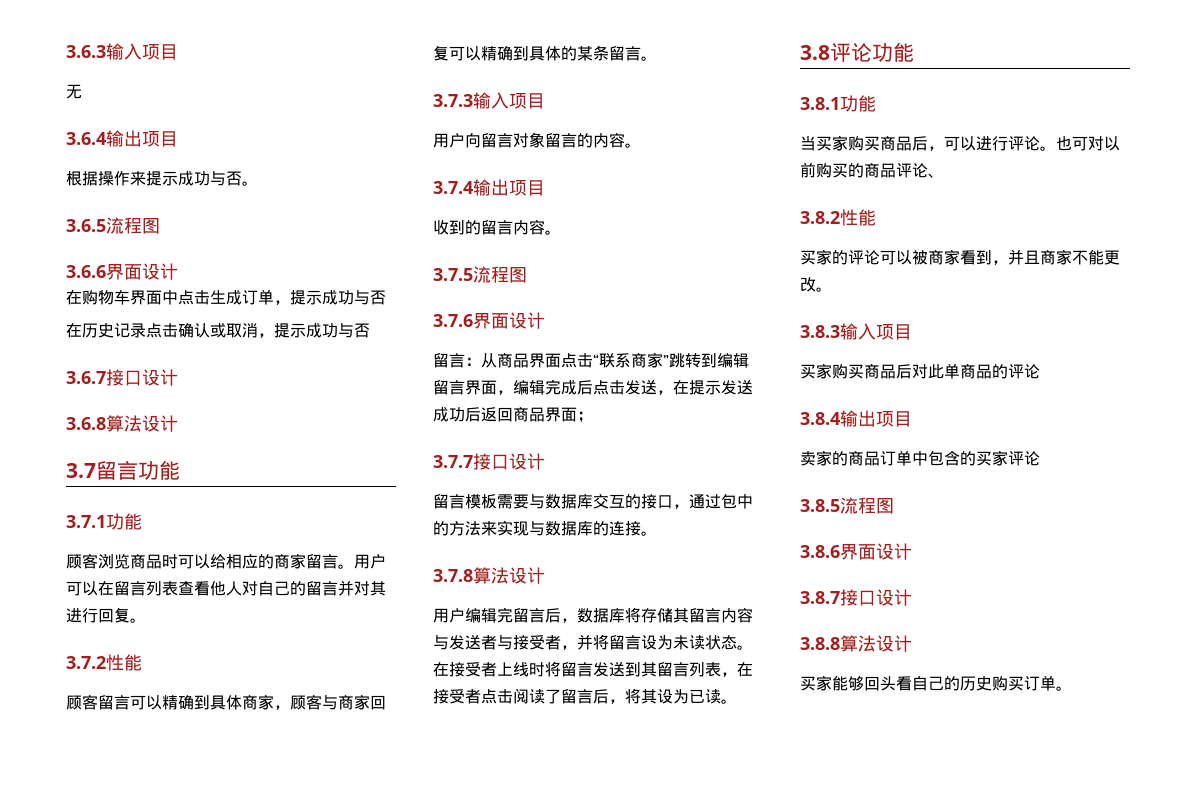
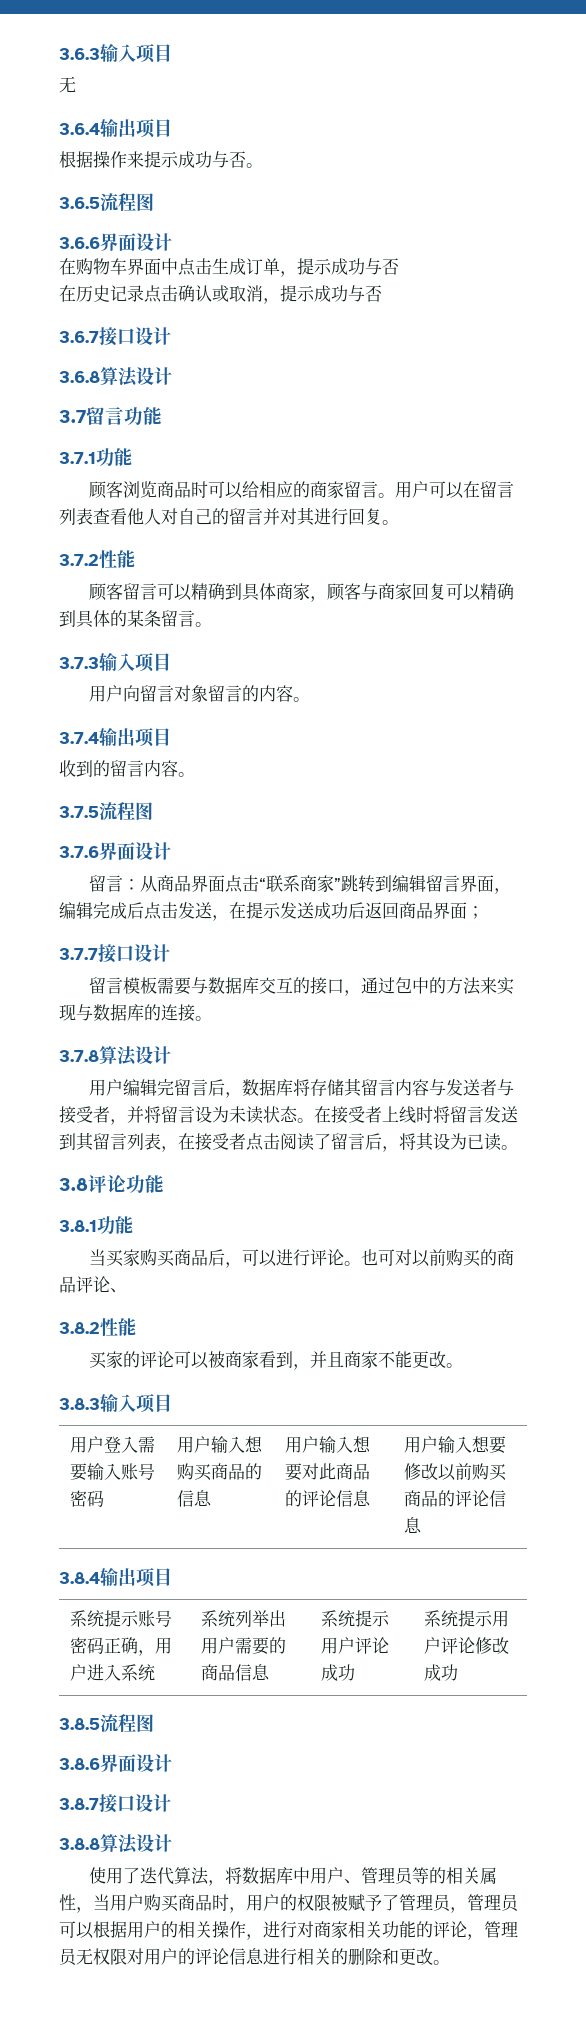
[800,363,1040,379] [800,410,912,427] [800,450,1040,466] // 买家购买商品后对此单商品的评论 // 3.8.4输出项目 // 卖家的商品订单中包含的买家评论 -> [69,1436,155,1453] [69,1463,155,1481] [69,1490,104,1507] [176,1436,263,1453] [176,1463,262,1481] [176,1490,212,1507] [284,1436,371,1453] [284,1463,370,1481] [284,1490,371,1507] [403,1436,506,1454] [403,1463,507,1481] [403,1490,506,1507] [403,1517,422,1534] [59,1567,172,1587] [69,1610,172,1627] [69,1637,172,1656] [69,1664,155,1681] [200,1610,286,1627] [200,1637,286,1655] [200,1664,270,1681] [320,1610,390,1627] [320,1637,389,1654] [320,1664,355,1681] [423,1610,509,1627] [423,1637,509,1654] [423,1664,458,1681] // 用户登入需要输入账号密码 | 用户输入想购买商品的信息 | 用户输入想要对此商品的评论信息 | 用户输入想要修改以前购买商品的评论信息 // 3.8.4输出项目 // 系统提示账号密码正确，用户进入系统 | 系统列举出用户需要的商品信息 | 系统提示用户评论成功 | 系统提示用户评论修改成功
[800,675,1056,691] 买家能够回头看自己的历史购买订单 -> [88,1867,497,1886] [59,1894,520,1913] [59,1921,518,1940] [59,1947,433,1966] 使用了迭代算法，将数据库中用户、管理员等的相关属性，当用户购买商品时，用户的权限被赋予了管理员，管理员可以根据用户的相关操作，进行对商家相关功能的评论，管理员无权限对用户的评论信息进行相关的删除和更改

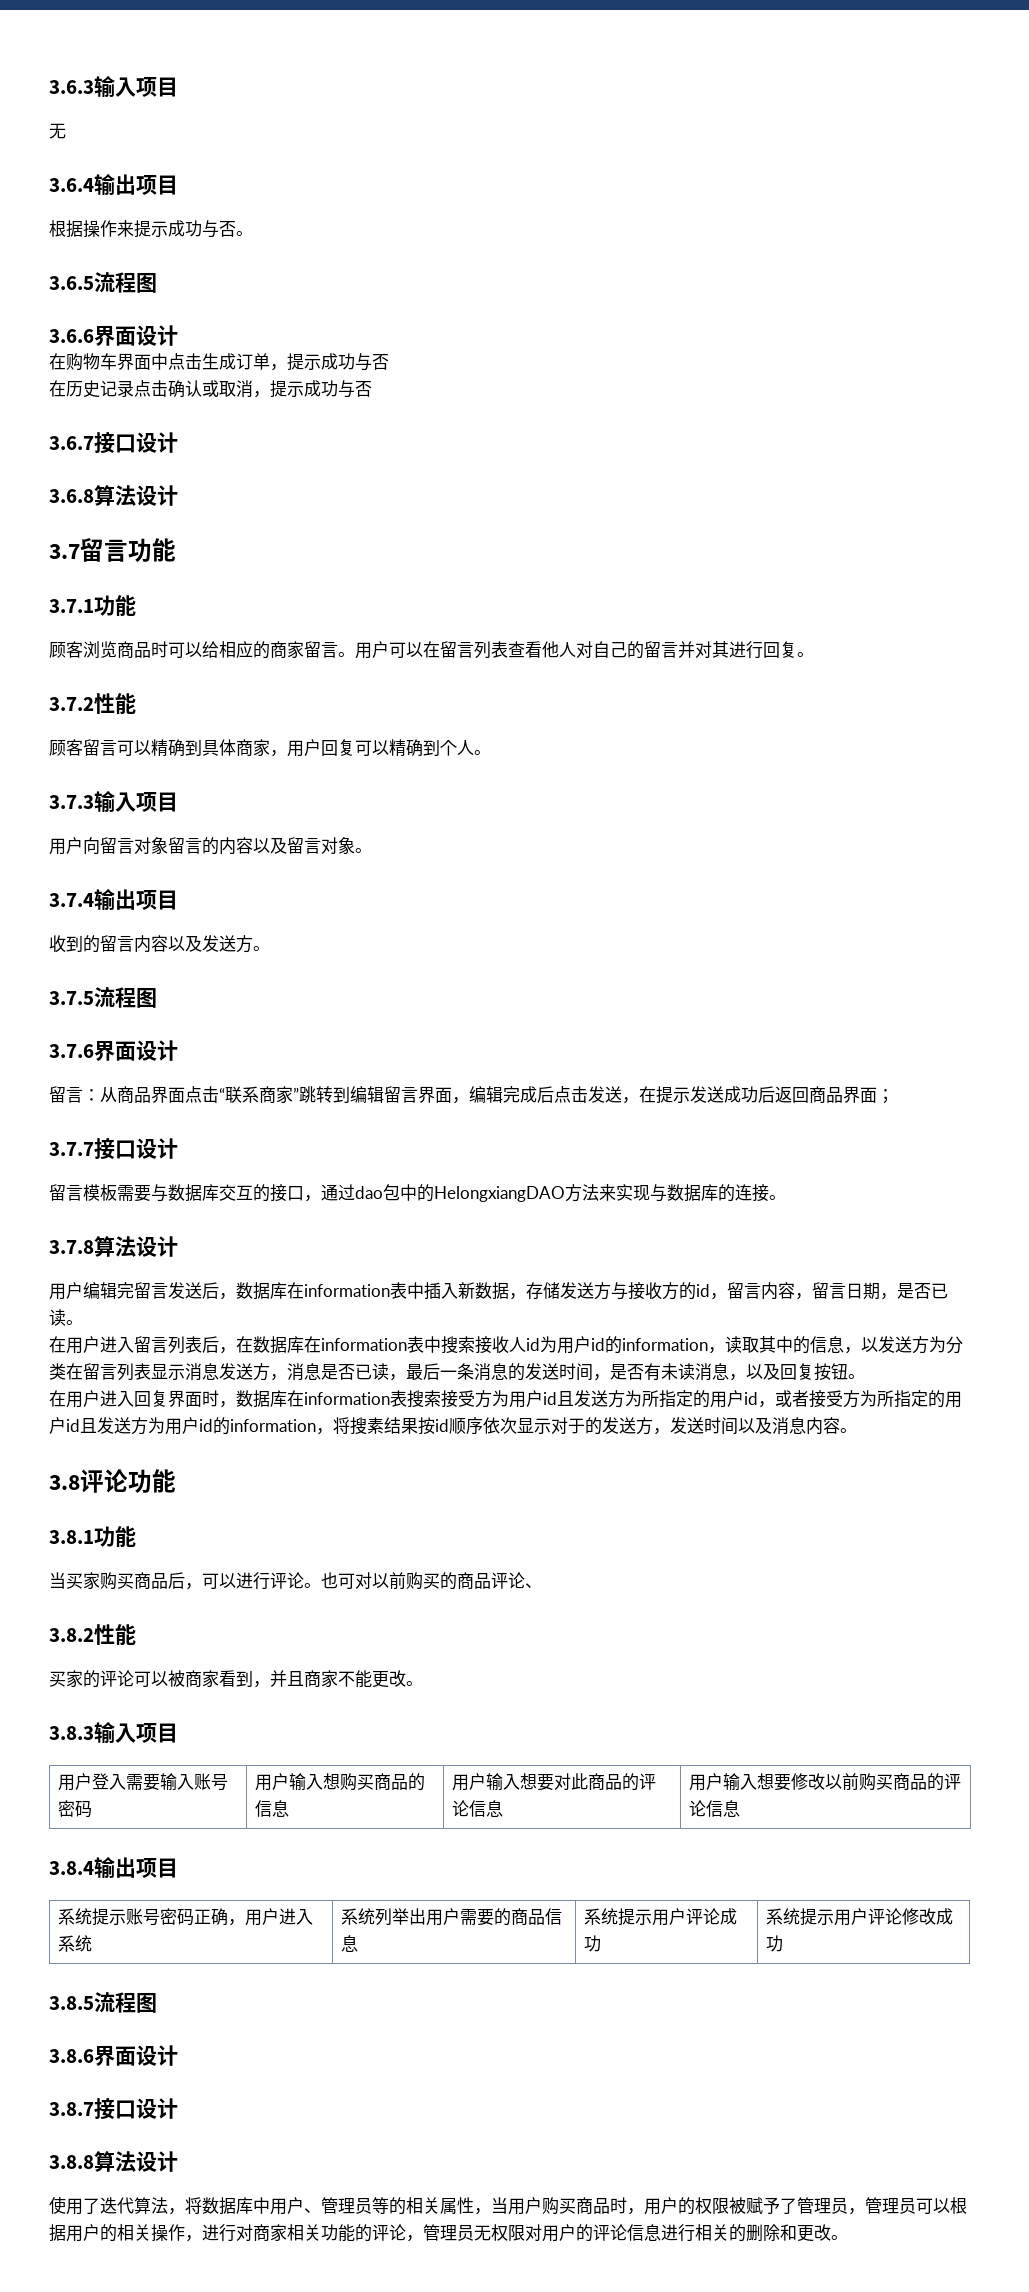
[326,583,412,601] 顾客与商家 -> [287,739,321,757] 用户
[76,610,195,628] 具体的某条留言 -> [440,740,474,756] 个人
(293, 693) none -> [253,837,355,854] 以及留言对象
(178, 768) none -> [168,935,253,953] 以及发送方
[394,977,446,994] 包中的 -> [355,1184,565,1202] dao包中的HelongxiangDAO
(208, 1087) none -> [168,1282,202,1299] 发送
[292,1078,514,1097] [59,1106,518,1125] [59,1132,501,1152] 将存储其留言内容与发送者与接受者，并将留言设为未读状态。在接受者上线时将留言发送到其留言列表，在接受者点击阅读了留言后，将其设为已读 -> [287,1282,948,1300] [49,1309,83,1326] [49,1336,963,1354] [49,1363,865,1381] [49,1390,962,1408] [49,1417,840,1435] 在information表中插入新数据，存储发送方与接收方的id，留言内容，留言日期，是否已读。 // 在用户进入留言列表后，在数据库在information表中搜索接收人id为用户id的information，读取其中的信息，以发送方为分类在留言列表显示消息发送方，消息是否已读，最后一条消息的发送时间，是否有未读消息，以及回复按钮。 // 在用户进入回复界面时，数据库在information表搜索接受方为用户id且发送方为所指定的用户id，或者接受方为所指定的用户id且发送方为用户id的information，将搜素结果按id顺序依次显示对于的发送方，发送时间以及消息内容

